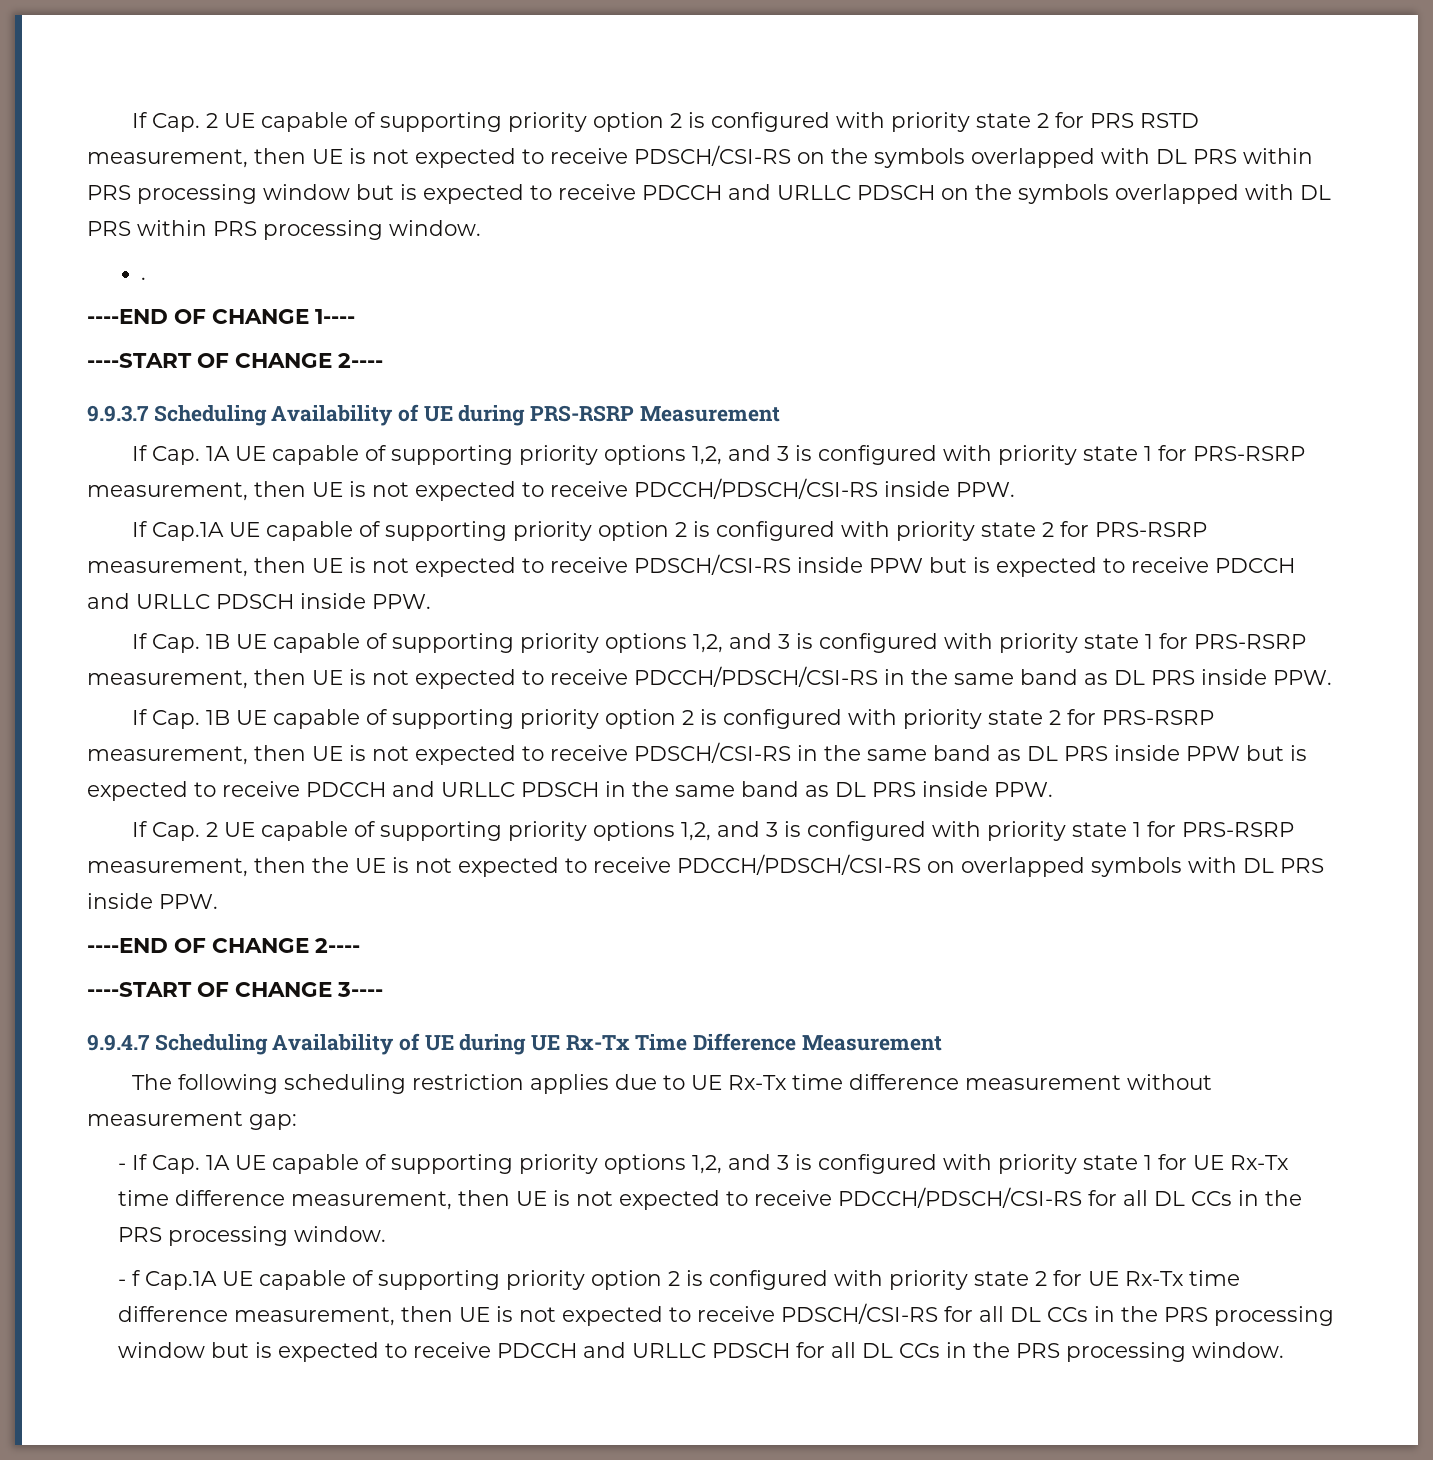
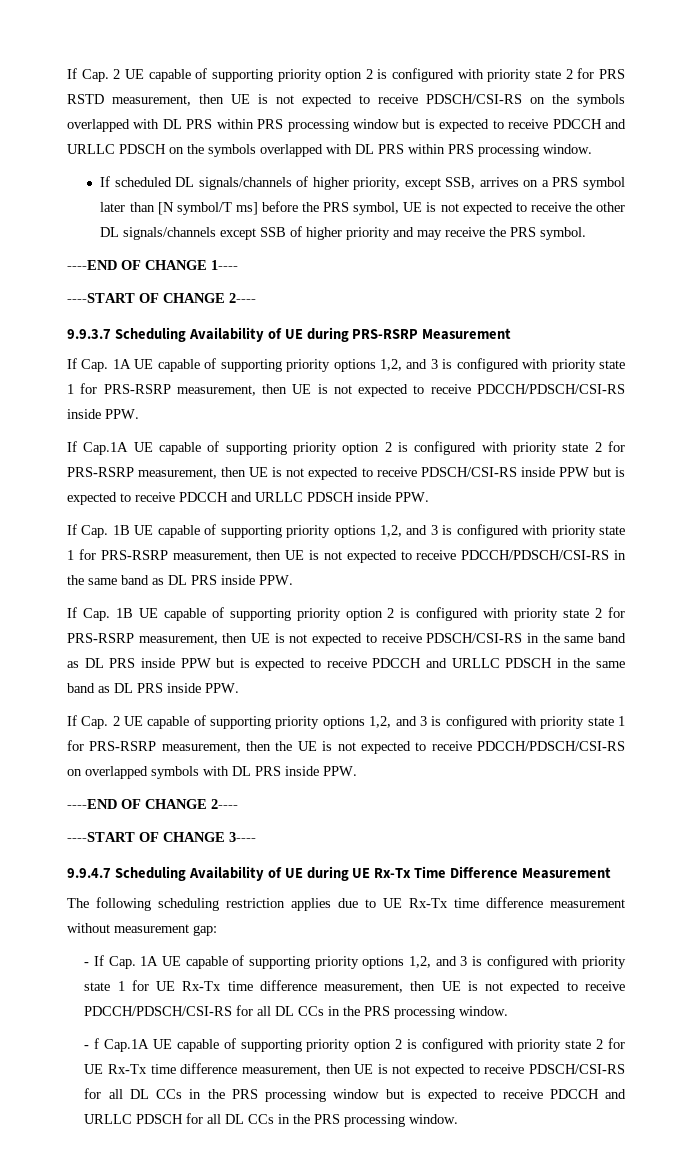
[141,277,147,280] . -> [100,176,625,190] [100,201,625,215] [100,226,587,240] If scheduled DL signals/channels of higher priority, except SSB, arrives on a PRS symbol later than [N symbol/T ms] before the PRS symbol, UE is not expected to receive the other DL signals/channels except SSB of higher priority and may receive the PRS symbol.

